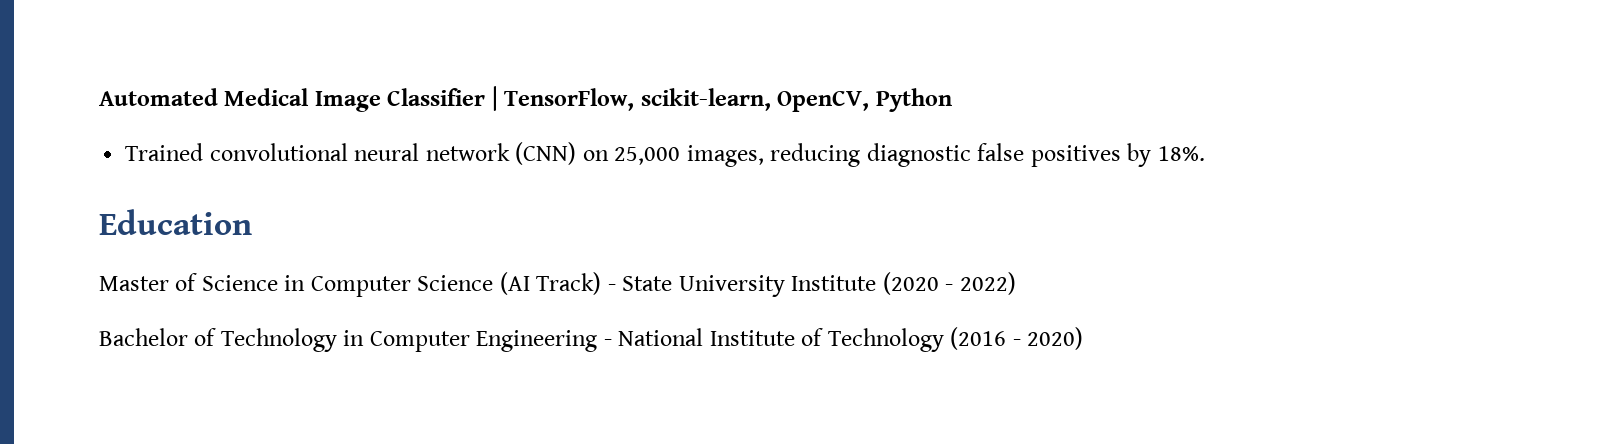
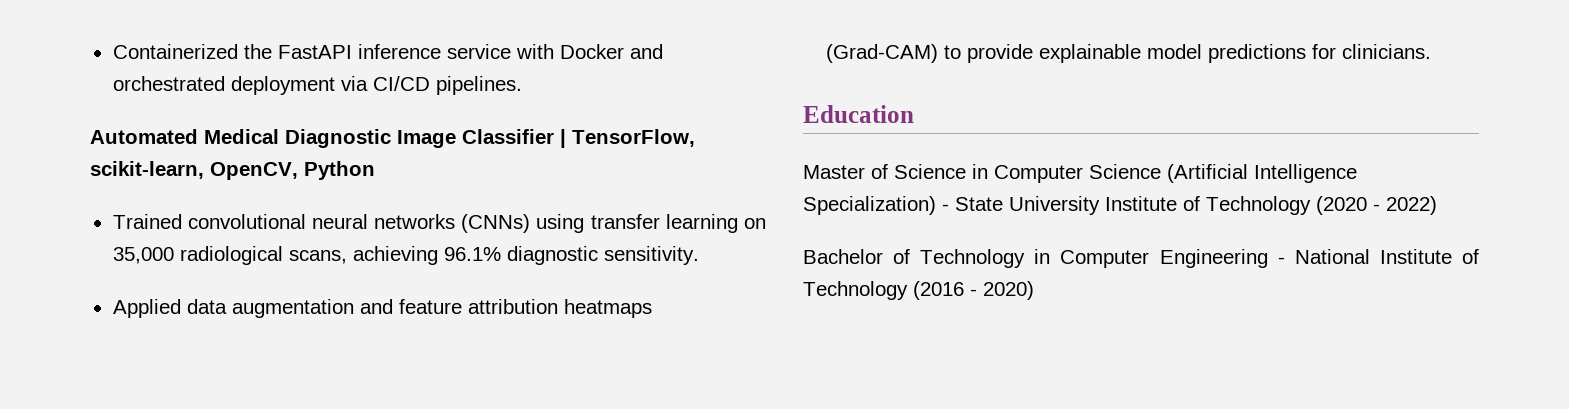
(99, 97) none -> [112,44,663,59] [112,76,522,95] Containerized the FastAPI inference service with Docker and orchestrated deployment via CI/CD pipelines. //
(310, 97) none -> [285,129,391,148] Diagnostic
[425,142,1205,167] network (CNN) on 25,000 images, reducing diagnostic false positives by 18%. -> [374,214,766,233] [112,246,699,265] [112,299,652,318] [825,44,1431,63] networks (CNNs) using transfer learning on 35,000 radiological scans, achieving 96.1% diagnostic sensitivity. // Applied data augmentation and feature attribution heatmaps (Grad-CAM) to provide explainable model predictions for clinicians.
[499,272,602,295] (AI Track) -> [1167,164,1357,183] [803,196,936,215] (Artificial Intelligence Specialization)
(877, 283) none -> [1183,196,1311,215] of Technology

